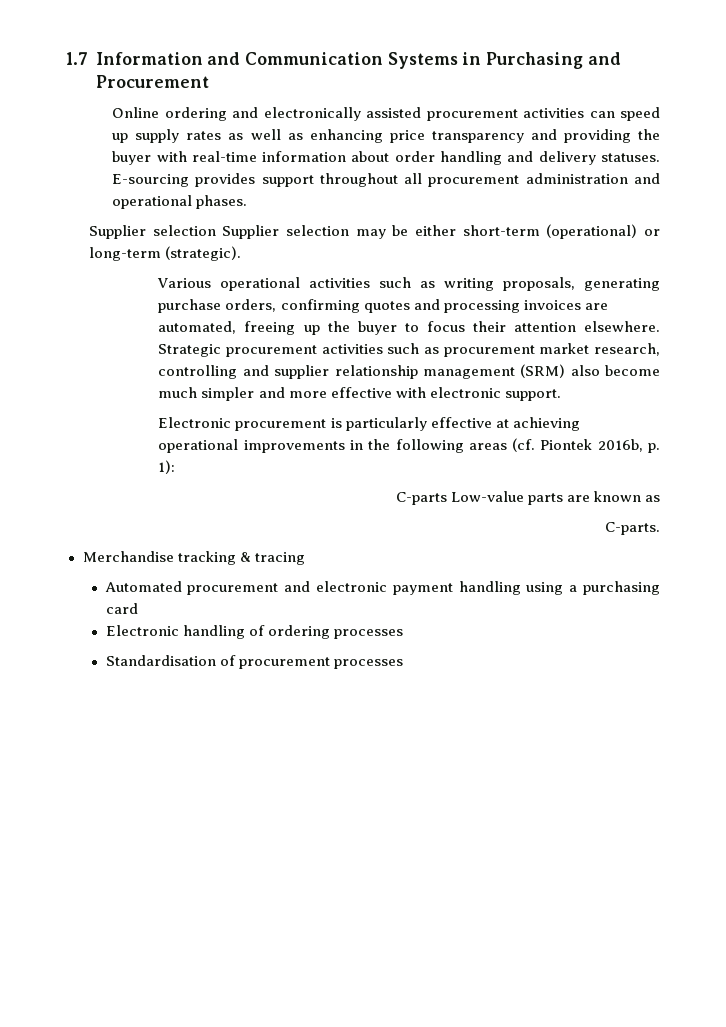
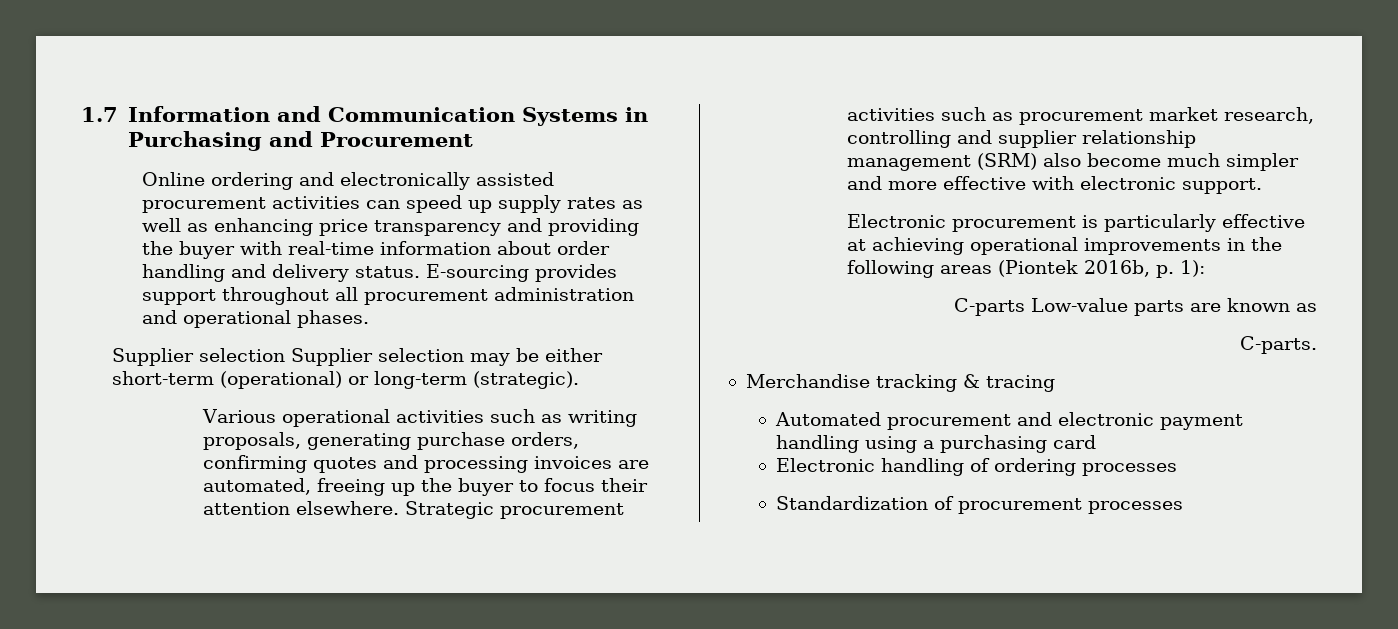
[601,153,660,162] statuses. -> [355,266,421,278] status.
[512,438,593,452] (cf. Piontek -> [998,260,1079,277] (Piontek
[105,655,216,666] Standardisation -> [776,496,929,510] Standardization

